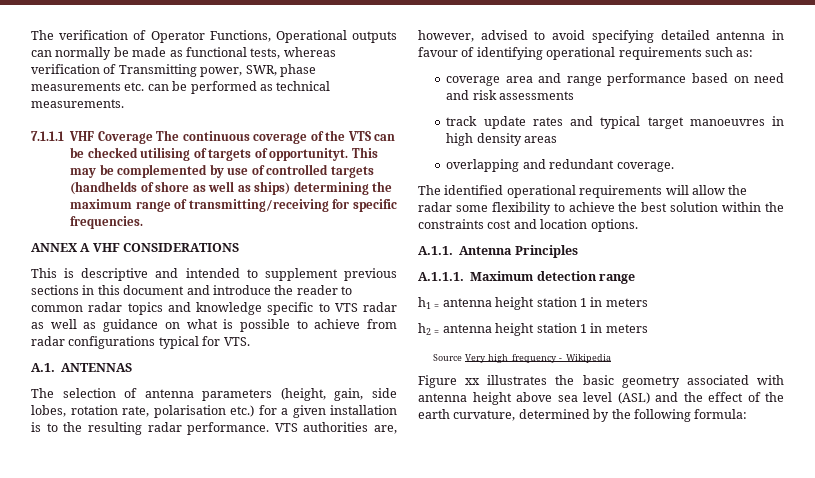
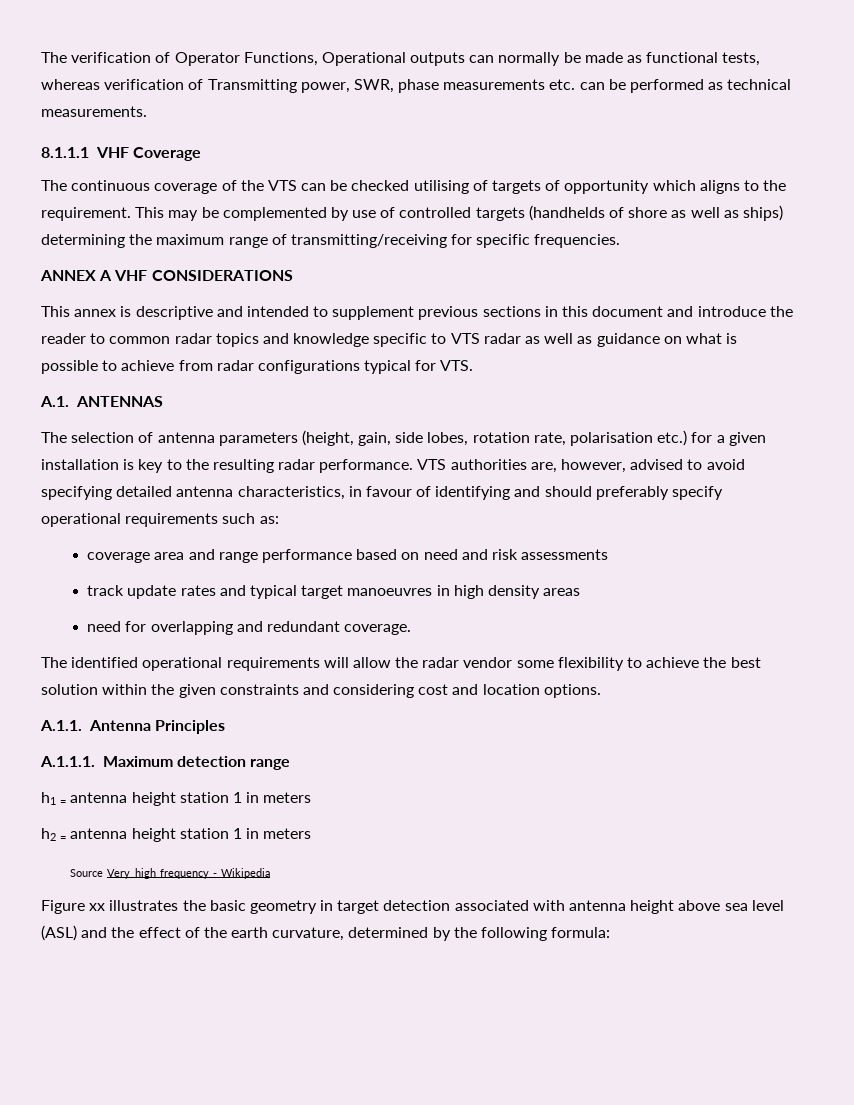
[31,131,64,141] 7.1.1.1 -> [41,147,89,158] 8.1.1.1
(153, 137) none -> (201, 154) //
[269,148,349,161] opportunityt. -> [564,180,787,194] [41,207,131,221] opportunity which aligns to the requirement.
(57, 273) none -> [74,309,117,317] annex
(41, 427) none -> [138,459,164,473] key
(766, 35) none -> [237,486,345,500] characteristics,
(543, 53) none -> [514,486,724,500] and should preferably specify
(558, 139) none -> [87,621,147,632] need for
(452, 207) none -> [463,657,513,668] vendor
[418,219,484,229] constraints -> [178,684,415,698] given constraints and considering
(680, 382) none -> [320,900,451,914] in target detection

